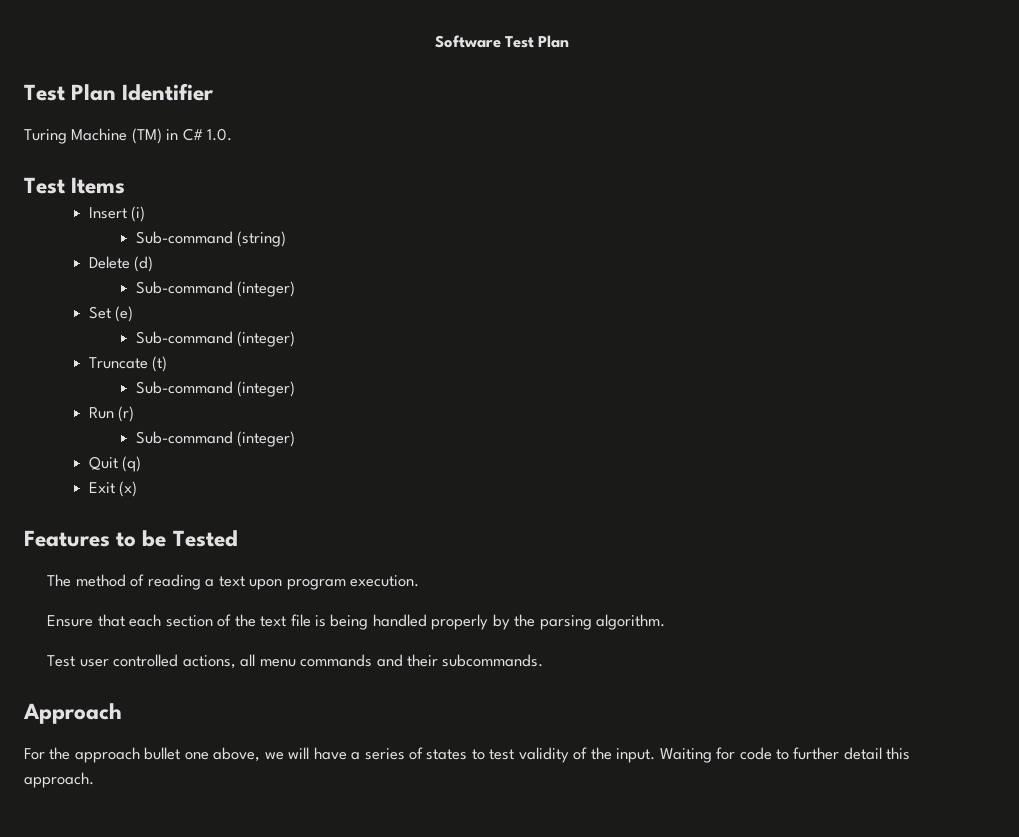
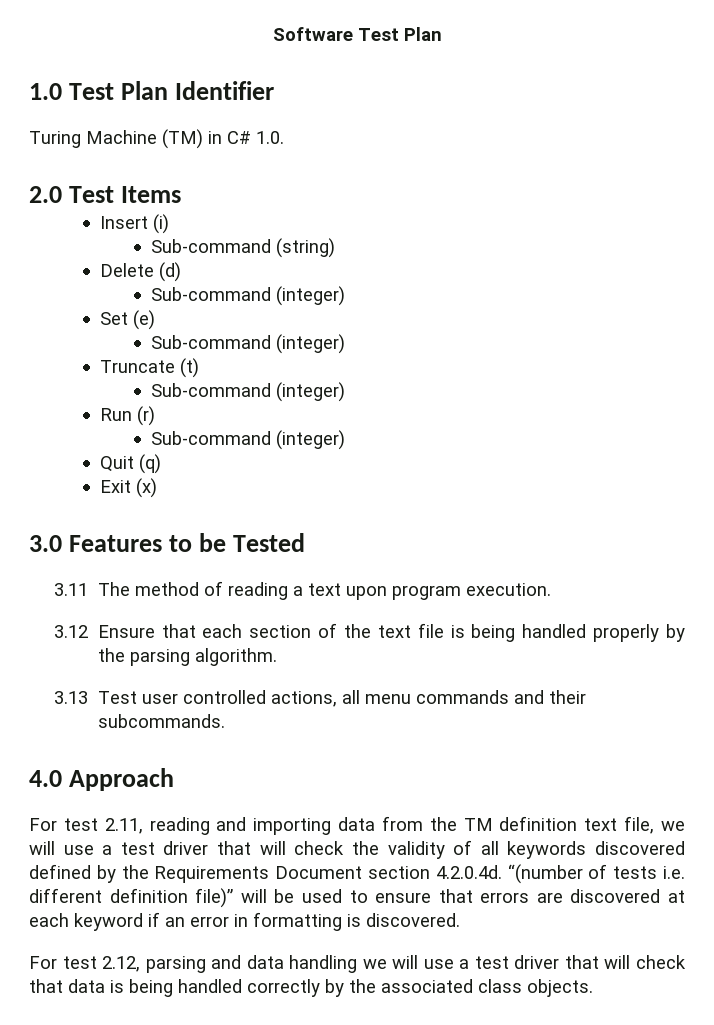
(570, 41) none -> [29,83,62,100] 1.0
(233, 134) none -> [29,186,62,203] 2.0
(138, 489) none -> [29,535,62,552] 3.0
(238, 538) none -> [54,583,89,596] 3.11
(420, 581) none -> [54,625,89,638] 3.12
(666, 622) none -> [54,691,89,704] 3.13
(544, 660) none -> [29,770,62,787] 4.0
[49,747,911,763] [24,772,94,788] the approach bullet one above, we will have a series of states to test validity of the input. Waiting for code to further detail this approach. -> [63,816,685,835] [29,840,686,859] [29,864,685,884] [29,888,685,908] [29,912,460,931] [29,955,686,973] [29,979,593,997] test 2.11, reading and importing data from the TM definition text file, we will use a test driver that will check the validity of all keywords discovered defined by the Requirements Document section 4.2.0.4d. “(number of tests i.e. different definition file)” will be used to ensure that errors are discovered at each keyword if an error in formatting is discovered. // For test 2.12, parsing and data handling we will use a test driver that will check that data is being handled correctly by the associated class objects.

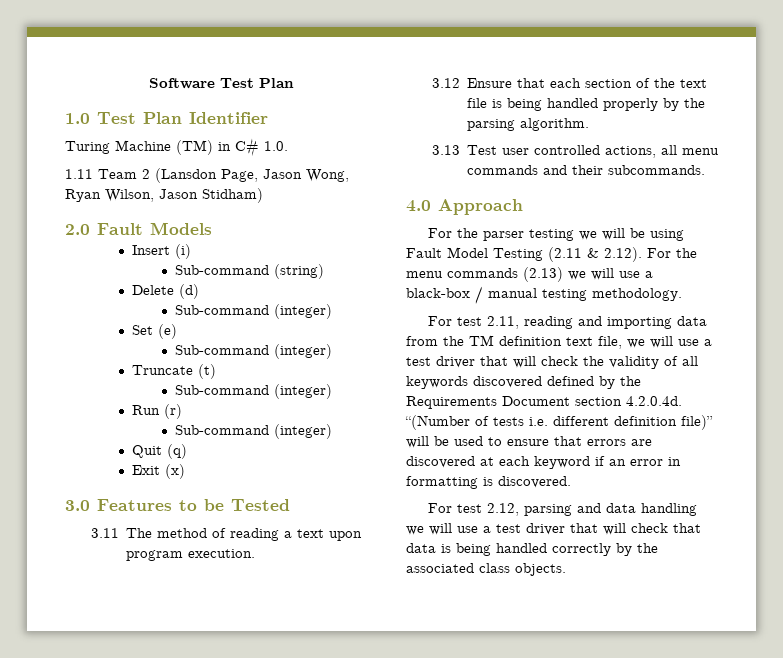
(284, 137) none -> [65,168,349,183] [65,188,263,203] // 1.11 Team 2 (Lansdon Page, Jason Wong, Ryan Wilson, Jason Stidham)
[68,186,181,203] Test Items -> [97,222,212,235] Fault Models
(174, 779) none -> [427,228,684,241] [406,247,697,262] [406,267,653,282] [406,286,682,304] // For the parser testing we will be using Fault Model Testing (2.11 & 2.12). For the menu commands (2.13) we will use a black-box / manual testing methodology.
[507,864,583,884] “(number -> [405,415,470,430] “(Number

